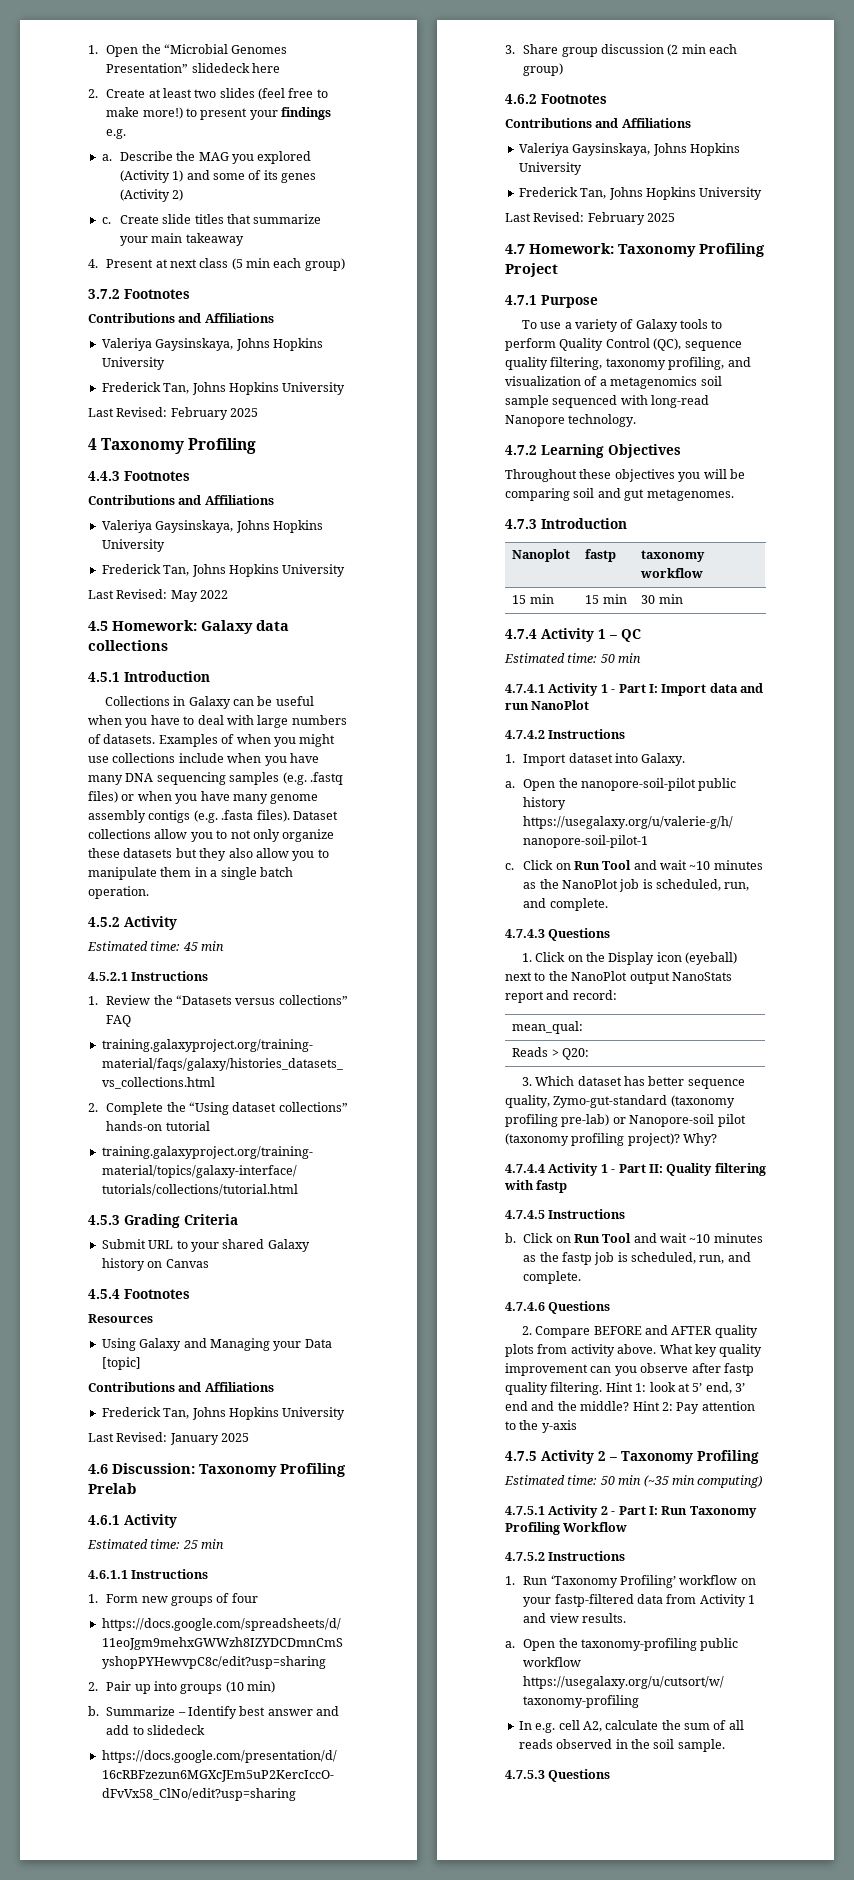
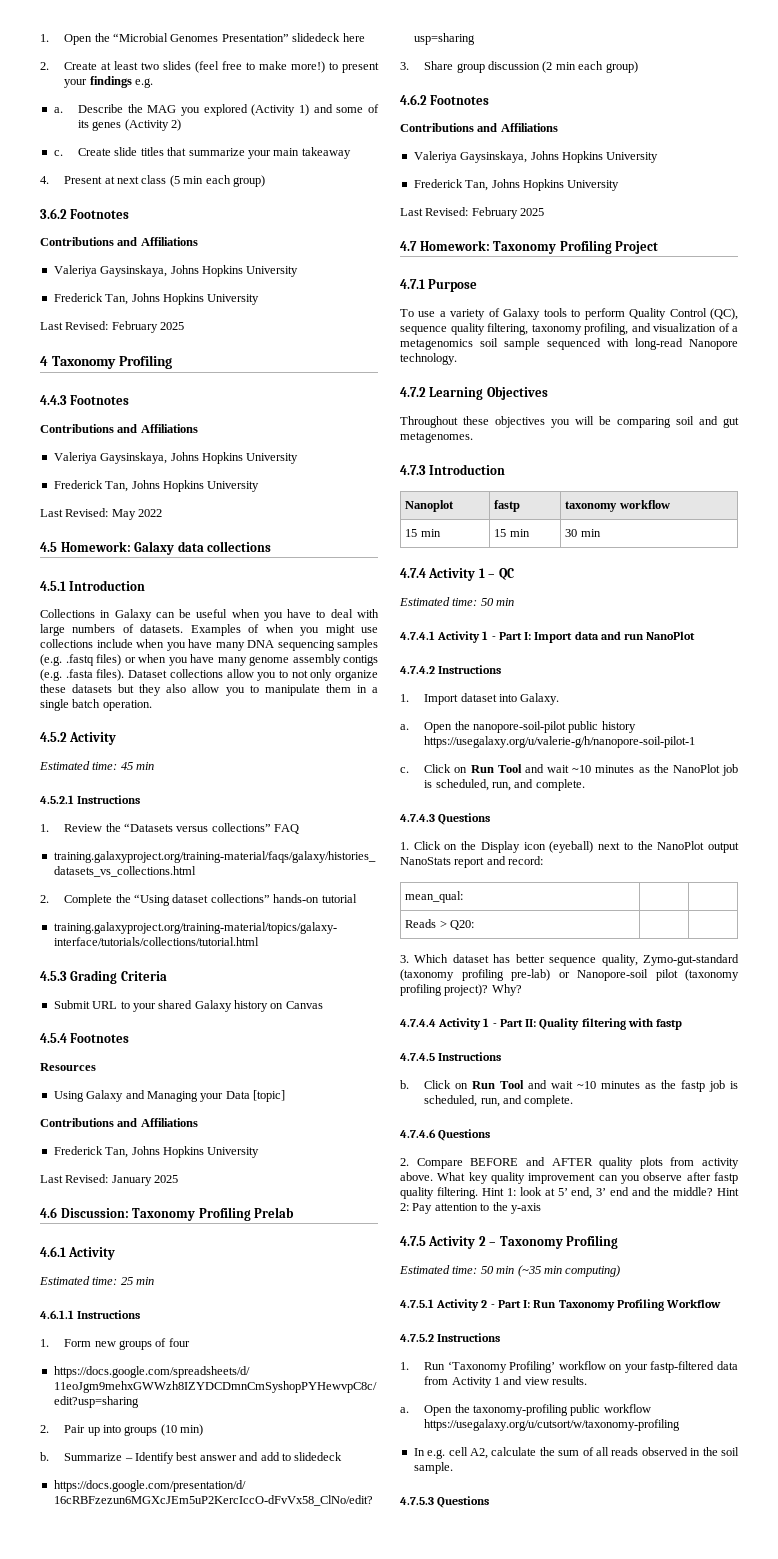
[88,289,120,299] 3.7.2 -> [40,208,67,219] 3.6.2

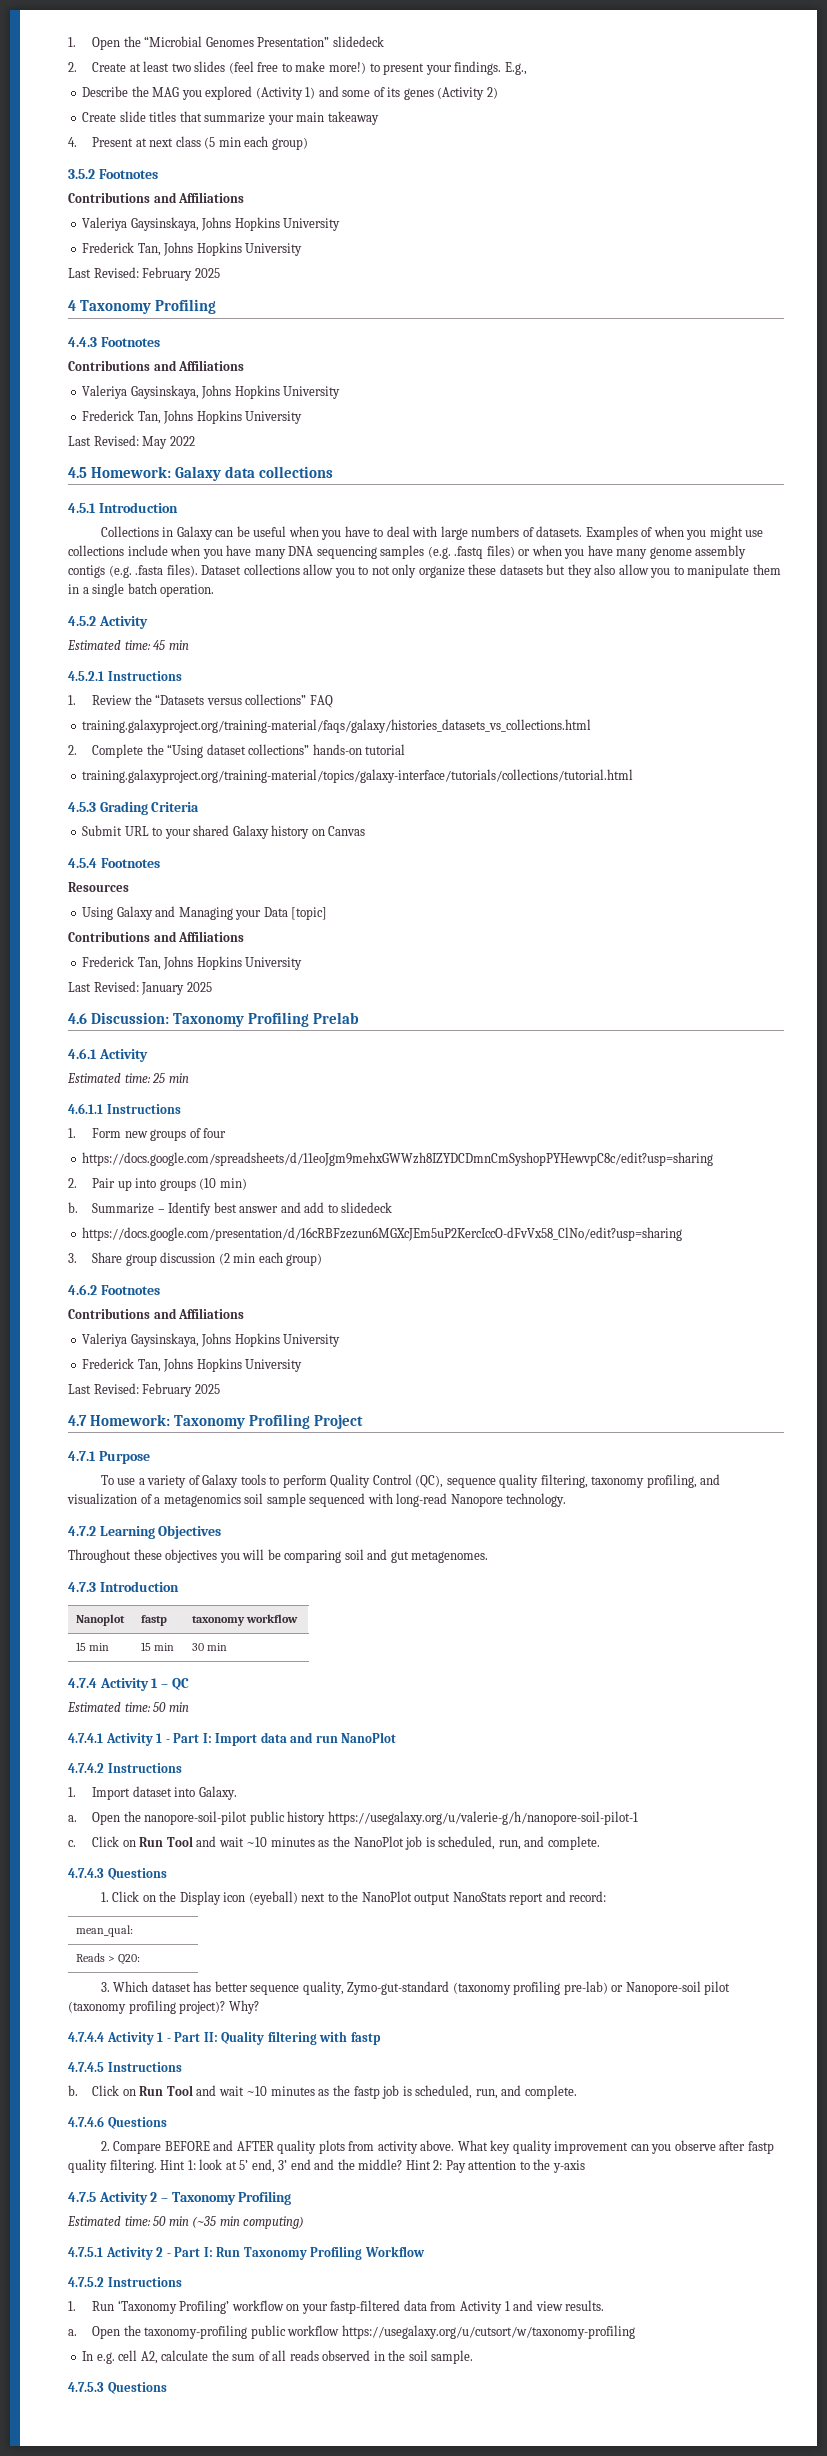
[342,33,365,42] here -> (384, 41) none
[89,76,154,88] [53,107,63,113] findings e.g. // a. -> [454,61,527,75] findings. E.g., //
[53,150,63,156] c. -> (498, 93) none
[40,208,67,219] 3.6.2 -> [68,169,95,179] 3.5.2

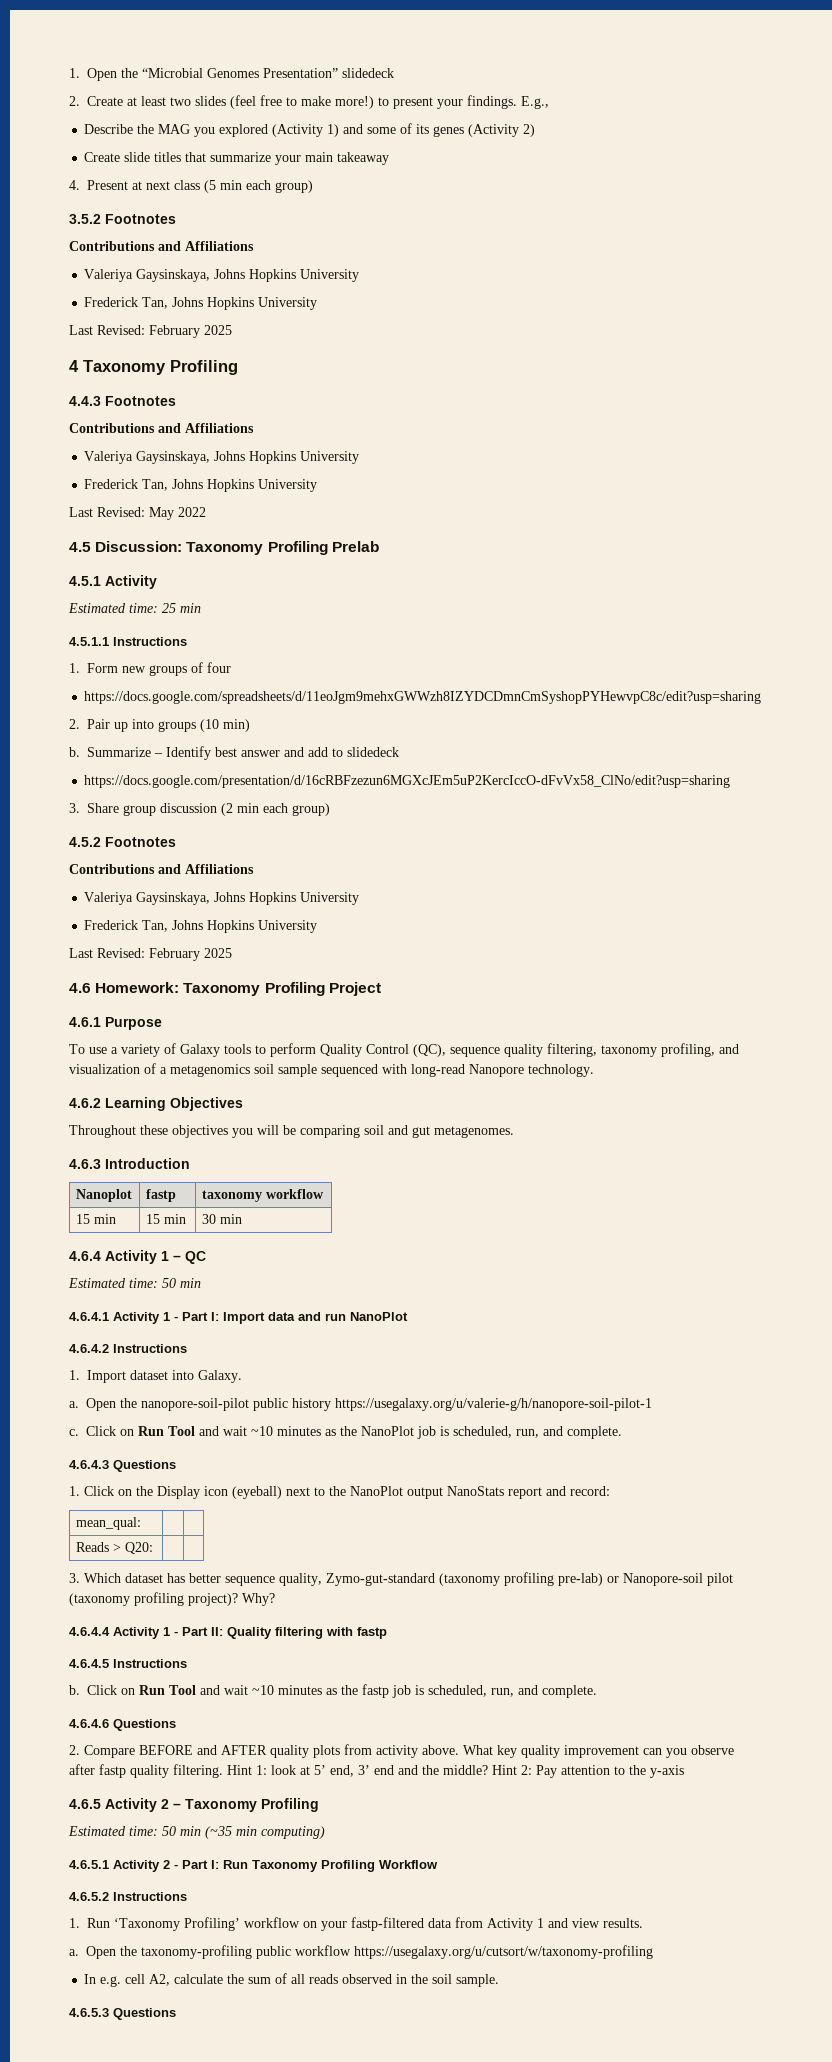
[90,466,333,481] [68,502,178,513] [100,526,764,540] [68,545,747,559] [68,564,781,578] [68,583,215,597] [68,616,148,629] [67,640,189,650] [68,671,182,681] [68,694,333,708] [82,719,592,733] [68,744,406,758] [82,769,634,783] [68,801,200,815] [82,825,366,839] [68,858,160,868] [68,882,129,892] [82,906,328,920] [68,931,245,942] [82,956,303,970] [68,981,212,995] [68,1013,87,1024] Homework: Galaxy data collections // 4.5.1 Introduction // Collections in Galaxy can be useful when you have to deal with large numbers of datasets. Examples of when you might use collections include when you have many DNA sequencing samples (e.g. .fastq files) or when you have many genome assembly contigs (e.g. .fasta files). Dataset collections allow you to not only organize these datasets but they also allow you to manipulate them in a single batch operation. // 4.5.2 Activity // Estimated time: 45 min // 4.5.2.1 Instructions // 1. Review the “Datasets versus collections” FAQ // training.galaxyproject.org/training-material/faqs/galaxy/histories_datasets_vs_collections.html // 2. Complete the “Using dataset collections” hands-on tutorial // training.galaxyproject.org/training-material/topics/galaxy-interface/tutorials/collections/tutorial.html // 4.5.3 Grading Criteria // Submit URL to your shared Galaxy history on Canvas // 4.5.4 Footnotes // Resources // Using Galaxy and Managing your Data [topic] // Contributions and Affiliations // Frederick Tan, Johns Hopkins University // Last Revised: January 2025 // 4.6 -> (91, 547) none
[68,1048,97,1059] 4.6.1 -> [69,576,101,586] 4.5.1
[68,1103,103,1114] 4.6.1.1 -> [69,637,109,646] 4.5.1.1
[68,1284,97,1295] 4.6.2 -> [69,837,101,847] 4.5.2
[68,1415,87,1426] 4.7 -> [69,983,91,993] 4.6
[68,1451,96,1461] 4.7.1 -> [69,1017,101,1027] 4.6.1
[68,1526,96,1536] 4.7.2 -> [69,1098,101,1108] 4.6.2
[68,1582,96,1592] 4.7.3 -> [69,1159,101,1169] 4.6.3
[68,1678,97,1688] 4.7.4 -> [69,1251,101,1261] 4.6.4
[68,1733,103,1743] 4.7.4.1 -> [69,1312,109,1321] 4.6.4.1
[68,1763,104,1773] 4.7.4.2 -> [69,1344,109,1353] 4.6.4.2
[68,1868,104,1878] 4.7.4.3 -> [69,1460,109,1469] 4.6.4.3
[68,2032,104,2042] 4.7.4.4 -> [69,1627,110,1636] 4.6.4.4
[68,2062,104,2072] 4.7.4.5 -> [69,1659,109,1668] 4.6.4.5
[68,2116,104,2127] 4.7.4.6 -> [69,1719,109,1728] 4.6.4.6
[68,2192,96,2202] 4.7.5 -> [69,1799,101,1809] 4.6.5
[68,2247,103,2257] 4.7.5.1 -> [69,1860,109,1869] 4.6.5.1
[68,2277,104,2287] 4.7.5.2 -> [69,1892,109,1901] 4.6.5.2
[68,2382,104,2392] 4.7.5.3 -> [69,2008,109,2017] 4.6.5.3

